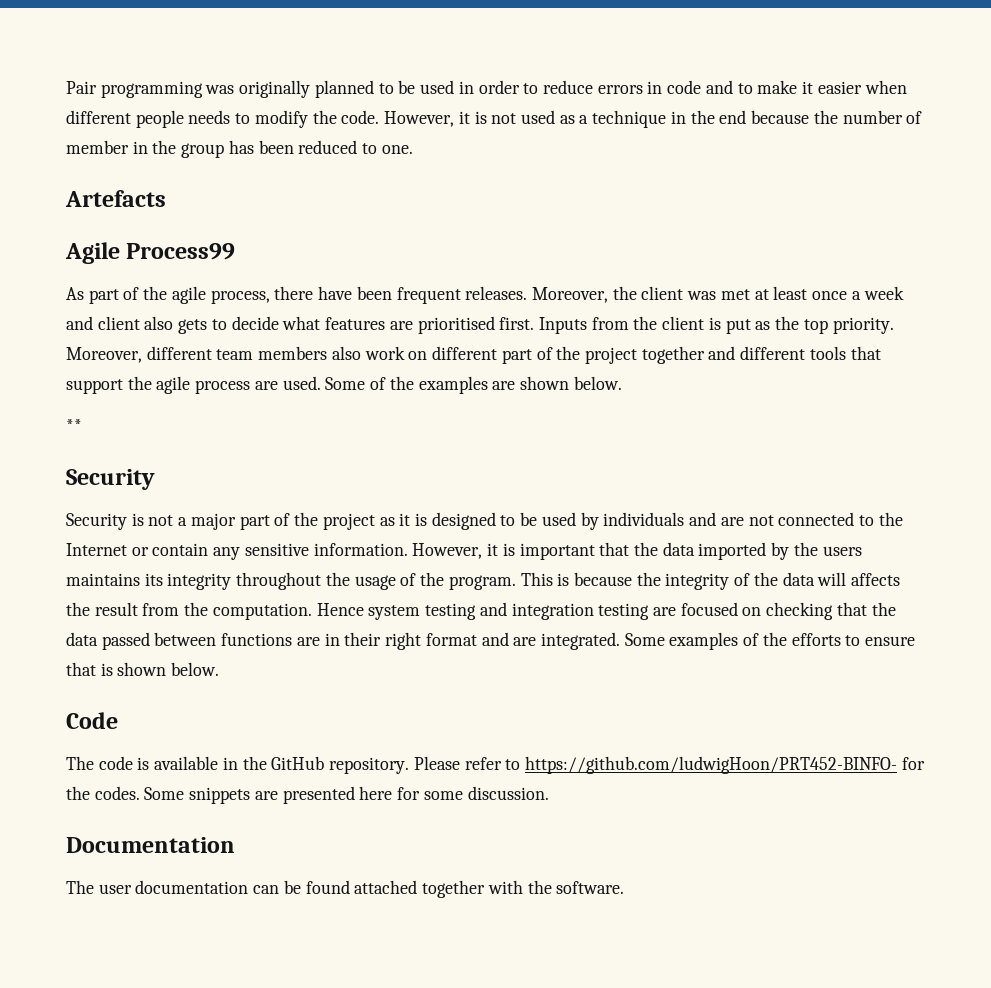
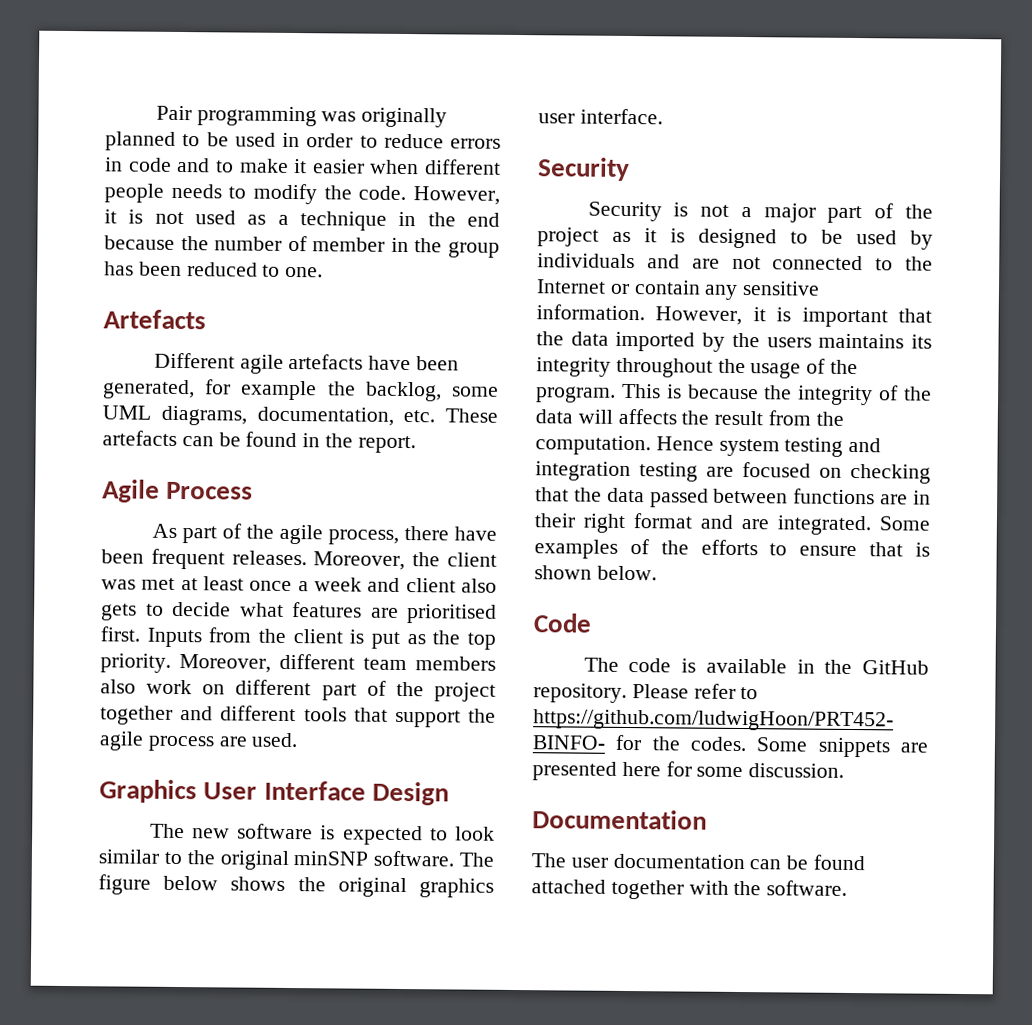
(166, 198) none -> [153,352,459,374] [102,379,499,402] [102,405,498,426] [102,430,416,454] // Different agile artefacts have been generated, for example the backlog, some UML diagrams, documentation, etc. These artefacts can be found in the report.
[126,243,236,260] Process99 -> [166,481,254,500] Process
[325,376,622,394] [66,419,82,432] Some of the examples are shown below. // ** -> [99,779,449,806] [149,823,495,846] [98,849,494,870] [98,874,494,898] [538,108,663,125] // Graphics User Interface Design // The new software is expected to look similar to the original minSNP software. The figure below shows the original graphics user interface.

